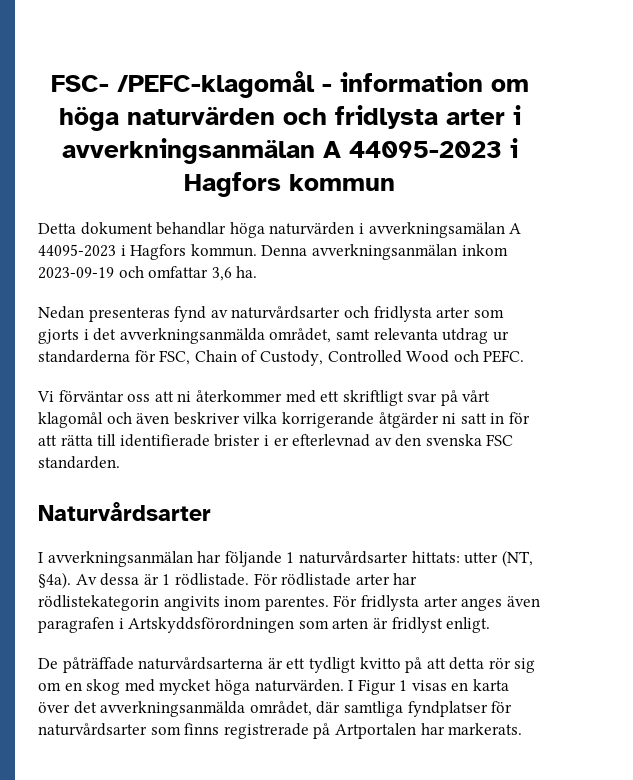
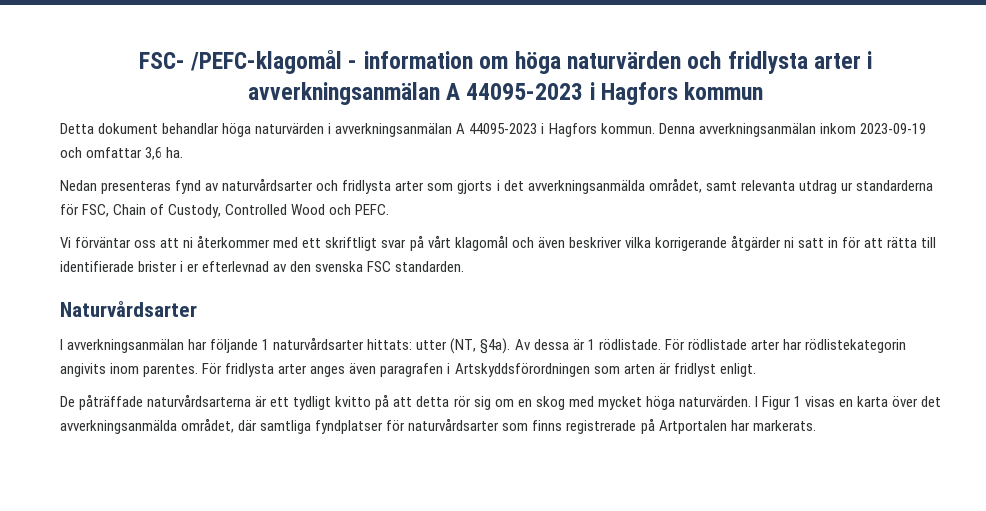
[368,222,505,238] avverkningsamälan -> [335,123,453,137] avverkningsanmälan

